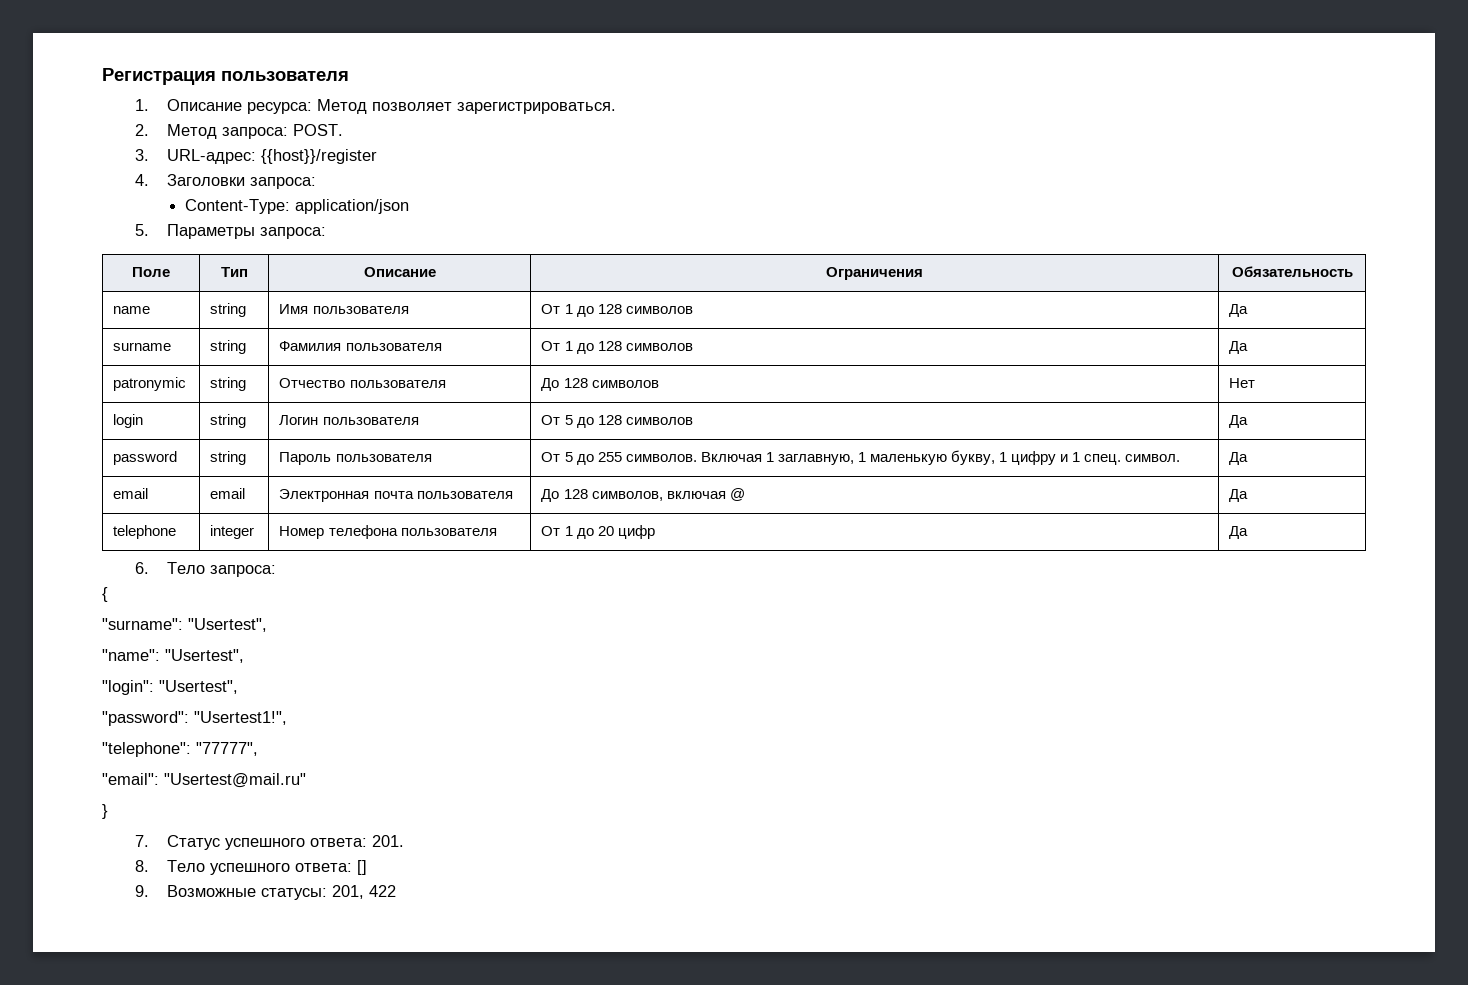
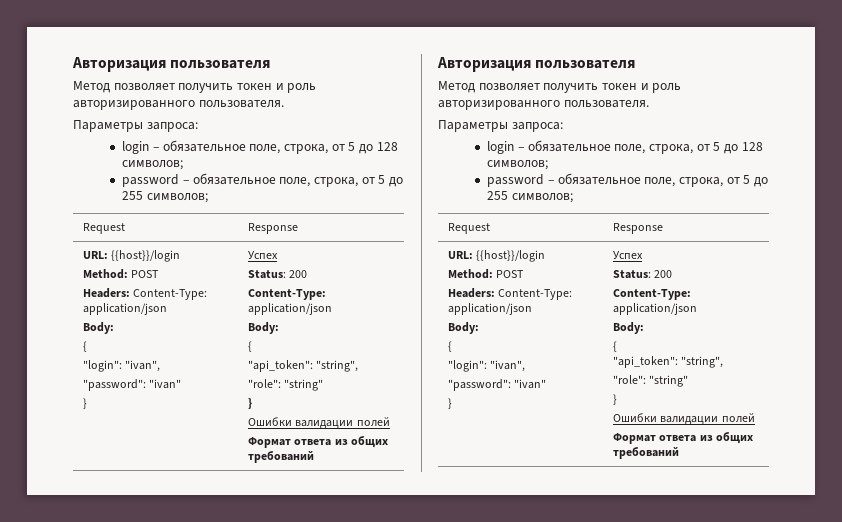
[102,68,349,85] [134,99,617,114] [134,124,344,139] [134,149,378,164] [134,174,317,189] [185,199,410,214] [134,224,327,239] [132,267,170,277] [220,267,248,277] [363,267,436,277] [826,267,923,280] [1231,266,1353,277] [113,306,151,314] [210,303,247,317] [279,304,409,314] [541,304,693,317] [1229,304,1249,317] [113,342,172,351] [210,340,247,354] [279,341,442,351] [541,341,693,354] [1229,341,1249,354] [113,377,187,391] [210,377,247,391] [279,378,446,388] [541,378,659,391] [1229,378,1256,388] [113,414,144,428] [210,414,247,428] [279,415,419,425] [541,415,693,428] [1229,415,1249,428] [113,451,178,465] [210,451,247,465] [279,452,432,465] [541,450,1181,465] [1229,452,1249,465] [113,488,149,499] [210,488,246,499] [279,489,513,502] [541,488,745,502] [1229,489,1249,502] [113,525,177,539] [210,525,255,539] [279,525,497,539] [541,525,655,539] [1229,526,1249,539] [134,562,277,577] [102,587,108,602] [102,618,267,632] [102,649,244,663] [102,680,238,695] [102,711,287,726] [102,742,258,757] [102,773,306,788] [102,804,108,819] [134,835,405,850] [134,860,368,875] [134,885,397,900] Регистрация пользователя // 1. Описание ресурса: Метод позволяет зарегистрироваться. // 2. Метод запроса: POST. // 3. URL-адрес: {{host}}/register // 4. Заголовки запроса: // Content-Type: application/json // 5. Параметры запроса: // Поле | Тип | Описание | Ограничения | Обязательность // name | string | Имя пользователя | От 1 до 128 символов | Да // surname | string | Фамилия пользователя | От 1 до 128 символов | Да // patronymic | string | Отчество пользователя | До 128 символов | Нет // login | string | Логин пользователя | От 5 до 128 символов | Да // password | string | Пароль пользователя | От 5 до 255 символов. Включая 1 заглавную, 1 маленькую букву, 1 цифру и 1 спец. символ. | Да // email | email | Электронная почта пользователя | До 128 символов, включая @ | Да // telephone | integer | Номер телефона пользователя | От 1 до 20 цифр | Да // 6. Тело запроса: // { // "surname": "Usertest", // "name": "Usertest", // "login": "Usertest", // "password": "Usertest1!", // "telephone": "77777", // "email": "Usertest@mail.ru" // } // 7. Статус успешного ответа: 201. // 8. Тело успешного ответа: [] // 9. Возможные статусы: 201, 422 -> [72,57,271,72] [73,81,317,93] [73,100,284,110] [73,120,198,132] [122,140,398,154] [122,160,184,170] [122,173,403,187] [122,191,209,203] [83,223,126,234] [248,223,299,234] [83,250,181,262] [83,269,160,279] [83,288,208,300] [83,303,168,315] [83,322,115,334] [83,341,88,352] [83,360,161,372] [83,379,182,391] [83,398,88,409] [248,251,279,260] [248,270,308,279] [248,289,327,300] [248,303,333,315] [248,322,280,334] [248,341,253,352] [248,360,359,372] [248,379,324,391] [248,398,253,409] [248,417,390,429] [248,435,388,448] [248,450,315,463] [437,57,636,72] [438,81,682,93] [438,100,649,110] [438,120,563,132] [487,140,763,154] [487,160,549,170] [487,173,768,187] [487,191,574,203] [448,223,491,234] [613,223,664,234] [448,250,546,262] [448,269,525,279] [448,288,573,300] [448,303,533,315] [448,322,480,334] [448,341,453,352] [448,360,526,372] [448,379,547,391] [448,398,453,409] [613,251,644,260] [613,270,673,279] [613,289,692,300] [613,303,698,315] [613,322,645,334] [613,341,618,352] [613,356,724,368] [613,375,689,387] [613,394,618,405] [613,413,755,425] [613,431,753,444] [613,446,680,459] Авторизация пользователя // Метод позволяет получить токен и роль авторизированного пользователя. // Параметры запроса: // login – обязательное поле, строка, от 5 до 128 символов; // password – обязательное поле, строка, от 5 до 255 символов; // Request | Response // URL: {{host}}/login // Method: POST // Headers: Content-Type: application/json // Body: // { // "login": "ivan", // "password": "ivan" // } | Успех // Status: 200 // Content-Type: application/json // Body: // { // "api_token": "string", // "role": "string" // } // Ошибки валидации полей // Формат ответа из общих требований // Авторизация пользователя // Метод позволяет получить токен и роль авторизированного пользователя. // Параметры запроса: // login – обязательное поле, строка, от 5 до 128 символов; // password – обязательное поле, строка, от 5 до 255 символов; // Request | Response // URL: {{host}}/login // Method: POST // Headers: Content-Type: application/json // Body: // { // "login": "ivan", // "password": "ivan" // } | Успех // Status: 200 // Content-Type: application/json // Body: // { // "api_token": "string", // "role": "string" // } // Ошибки валидации полей // Формат ответа из общих требований

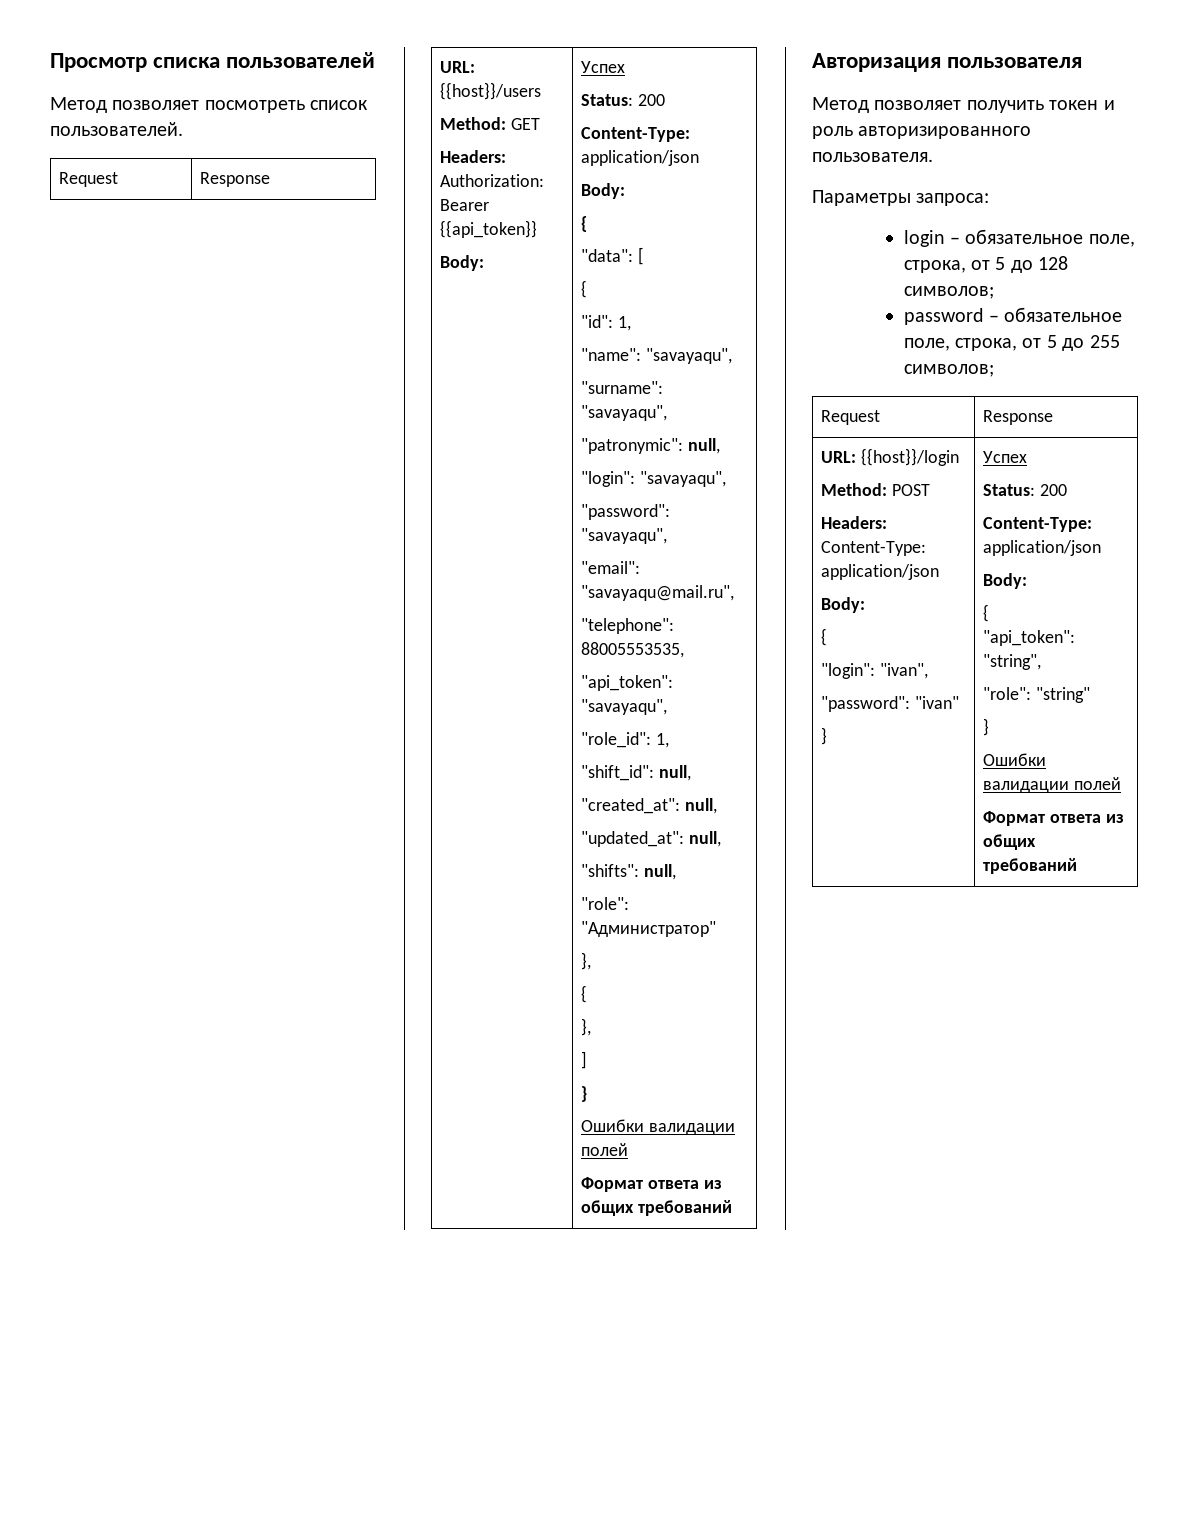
[72,57,271,72] [73,81,317,93] [73,100,284,110] [73,120,198,132] [122,140,398,154] [122,160,184,170] [122,173,403,187] [122,191,209,203] [83,223,126,234] [248,223,299,234] [83,250,181,262] [83,269,160,279] [83,288,208,300] [83,303,168,315] [83,322,115,334] [83,341,88,352] [83,360,161,372] [83,379,182,391] [83,398,88,409] [248,251,279,260] [248,270,308,279] [248,289,327,300] [248,303,333,315] [248,322,280,334] [248,341,253,352] [248,360,359,372] [248,379,324,391] Авторизация пользователя // Метод позволяет получить токен и роль авторизированного пользователя. // Параметры запроса: // login – обязательное поле, строка, от 5 до 128 символов; // password – обязательное поле, строка, от 5 до 255 символов; // Request | Response // URL: {{host}}/login // Method: POST // Headers: Content-Type: application/json // Body: // { // "login": "ivan", // "password": "ivan" // } | Успех // Status: 200 // Content-Type: application/json // Body: // { // "api_token": "string", // "role": "string" -> [50,52,376,72] [50,97,369,113] [50,122,183,136] [58,172,118,187] [199,172,270,187] [439,61,475,73] [439,82,541,100] [439,117,540,130] [439,150,506,163] [439,174,544,187] [439,199,489,211] [439,220,537,238] [439,255,484,271] [580,61,625,73] [580,94,665,106] [580,127,690,142] [580,150,699,166] [580,183,625,199] [580,216,587,232] [580,247,644,265] [580,280,587,298] [580,315,631,331] [580,348,732,364] [580,381,663,394] [580,405,667,421] [580,438,720,454] [580,471,726,487] [580,504,670,520] [580,528,667,544] [580,561,640,574] [580,585,734,601] [580,618,674,634] [580,642,684,658] [580,675,673,691] [580,699,667,715] [580,732,669,748] [580,765,691,781] [580,798,717,814] [580,831,721,847] [580,864,676,880] [580,897,629,910] [580,921,716,937] [580,952,591,970] [580,985,587,1003] [580,1018,591,1036] [580,1051,587,1069] Просмотр списка пользователей // Метод позволяет посмотреть список пользователей. // Request | Response // URL: {{host}}/users // Method: GET // Headers: Authorization: Bearer {{api_token}} // Body: | Успех // Status: 200 // Content-Type: application/json // Body: // { // "data": [ // { // "id": 1, // "name": "savayaqu", // "surname": "savayaqu", // "patronymic": null, // "login": "savayaqu", // "password": "savayaqu", // "email": "savayaqu@mail.ru", // "telephone": 88005553535, // "api_token": "savayaqu", // "role_id": 1, // "shift_id": null, // "created_at": null, // "updated_at": null, // "shifts": null, // "role": "Администратор" // }, // { // }, // ]

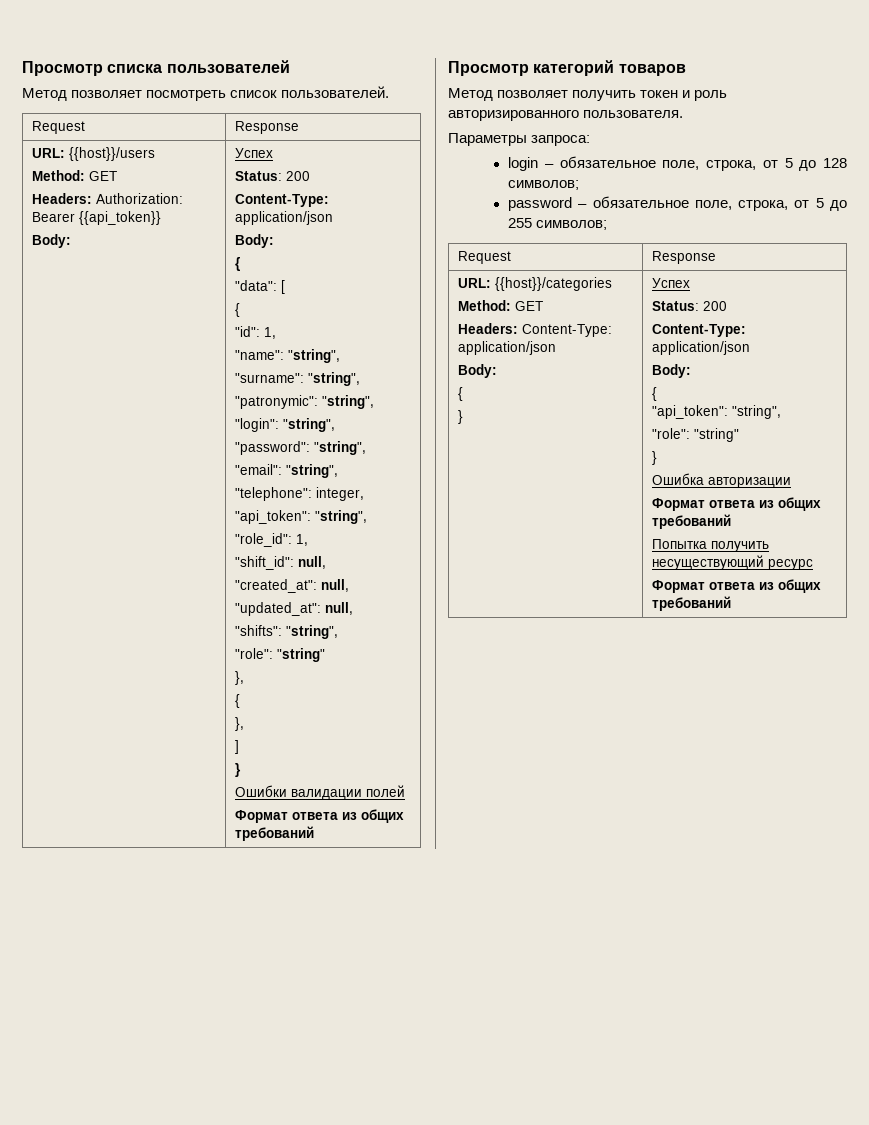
[645,348,732,364] "savayaqu", -> [287,349,340,363] "string",
[580,405,667,421] "savayaqu", -> [307,372,360,386] "string",
[687,438,720,454] [580,471,726,487] [580,504,670,520] [580,528,667,544] null, // "login": "savayaqu", // "password": "savayaqu", -> [321,395,374,409] [234,418,335,432] [234,441,366,455] "string", // "login": "string", // "password": "string",
[580,585,734,601] "savayaqu@mail.ru", -> [285,464,338,478] "string",
[580,642,684,658] [580,675,673,691] [580,699,667,715] 88005553535, // "api_token": "savayaqu", -> [315,487,364,501] [234,510,367,524] integer, // "api_token": "string",
[643,864,676,880] [580,897,629,910] [580,921,716,937] null, // "role": "Администратор" -> [285,625,338,639] [234,648,325,662] "string", // "role": "string"
[812,53,1083,72] Авторизация пользователя -> [448,60,686,76] Просмотр категорий товаров
[860,448,959,466] [820,483,930,496] {{host}}/login // Method: POST -> [494,277,612,291] [457,300,543,311] {{host}}/categories // Method: GET
[820,663,928,679] [820,696,959,712] // "login": "ivan", // "password": "ivan" -> (463, 394) none
[982,753,1046,766] [982,777,1121,793] [982,811,1124,826] [982,834,1036,850] [982,858,1077,874] Ошибки валидации полей // Формат ответа из общих требований -> [651,473,791,488] [651,497,821,511] [651,514,731,529] [651,539,769,552] [651,555,813,570] [651,579,821,593] [651,596,731,611] Ошибка авторизации // Формат ответа из общих требований // Попытка получить несуществующий ресурс // Формат ответа из общих требований

